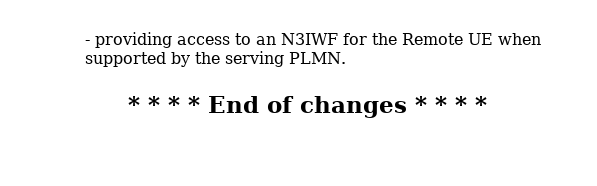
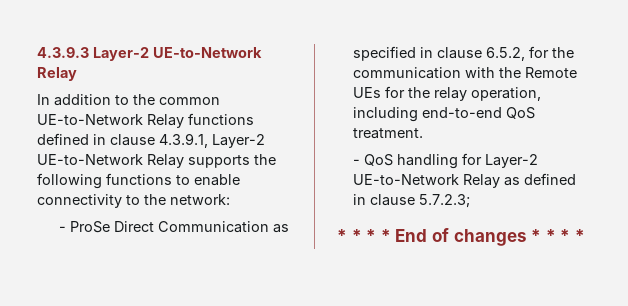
[85,32,542,48] [85,51,347,67] - providing access to an N3IWF for the Remote UE when supported by the serving PLMN. -> [37,47,262,61] [37,67,77,81] [37,94,220,106] [37,113,254,128] [37,133,265,148] [37,154,276,168] [37,173,240,189] [37,194,230,208] [58,221,289,233] [352,46,574,61] [352,67,577,79] [352,86,541,101] [352,107,535,122] [352,128,423,139] [352,153,538,169] [352,173,576,188] [352,194,470,208] 4.3.9.3 Layer-2 UE-to-Network Relay // In addition to the common UE-to-Network Relay functions defined in clause 4.3.9.1, Layer-2 UE-to-Network Relay supports the following functions to enable connectivity to the network: // - ProSe Direct Communication as specified in clause 6.5.2, for the communication with the Remote UEs for the relay operation, including end-to-end QoS treatment. // - QoS handling for Layer-2 UE-to-Network Relay as defined in clause 5.7.2.3;

